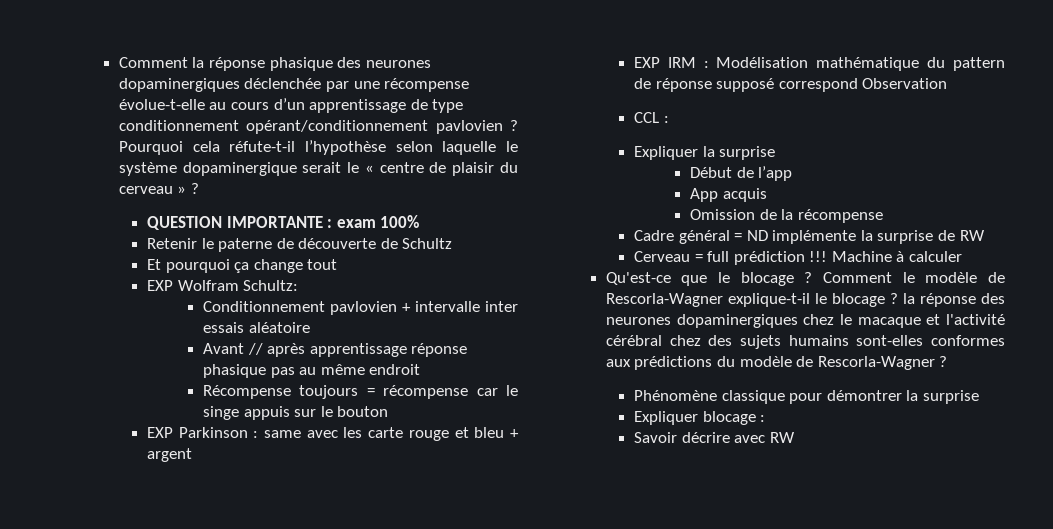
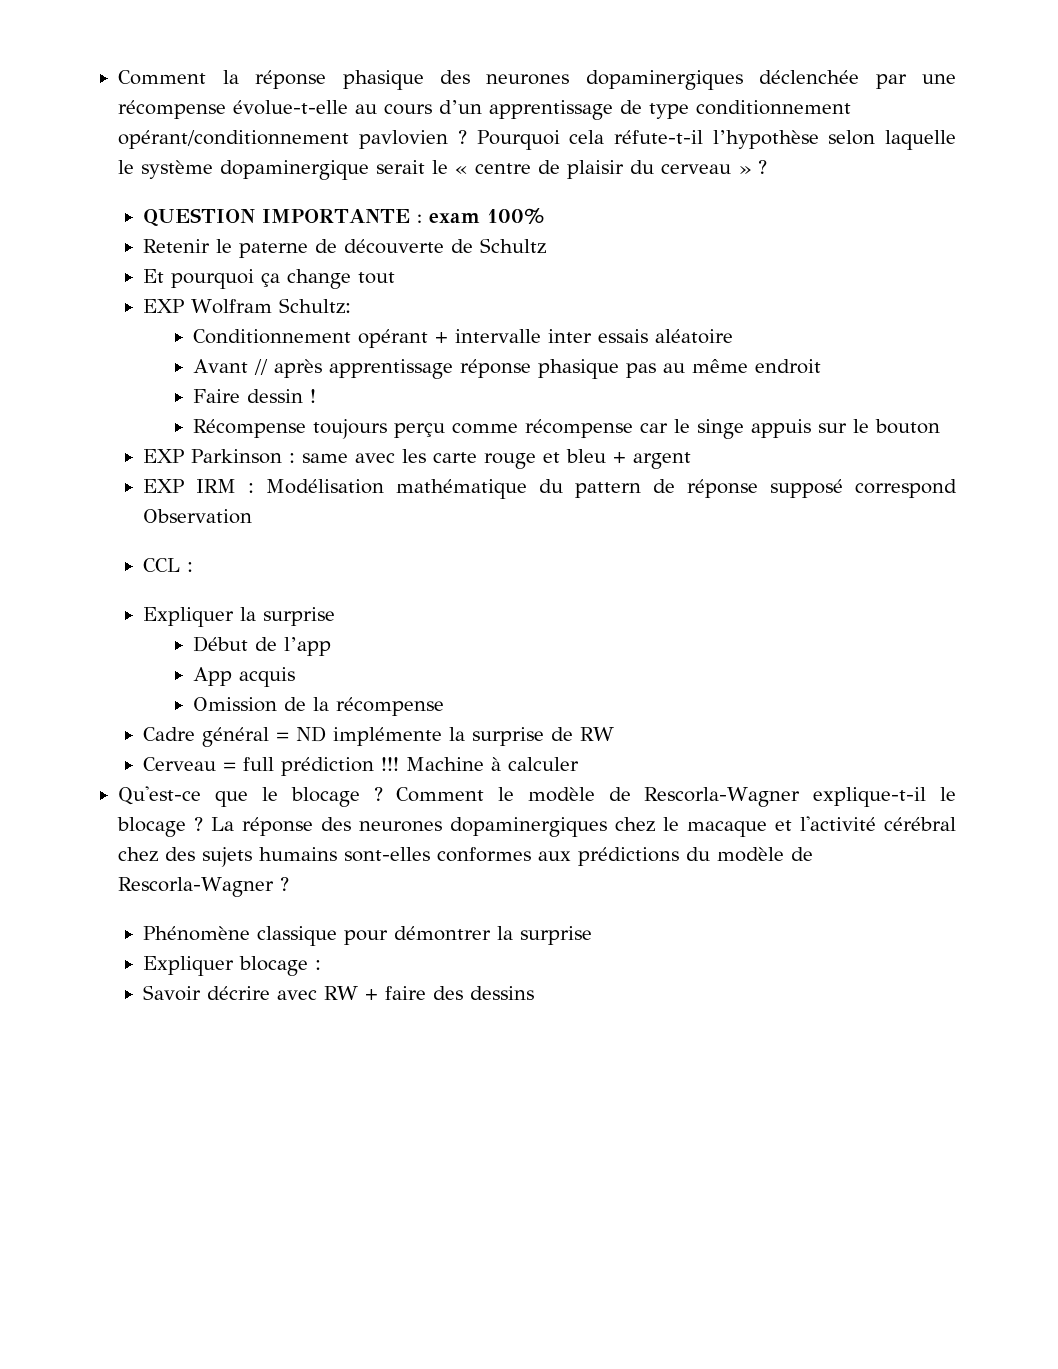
[330,301,398,315] pavlovien -> [358,329,429,348] opérant
(421, 369) none -> [193,389,317,403] // Faire dessin !
[366,388,375,396] = -> [394,423,519,438] perçu comme
[902,293,915,304] la -> [211,817,235,831] La
(795, 437) none -> [365,986,535,1000] + faire des dessins

